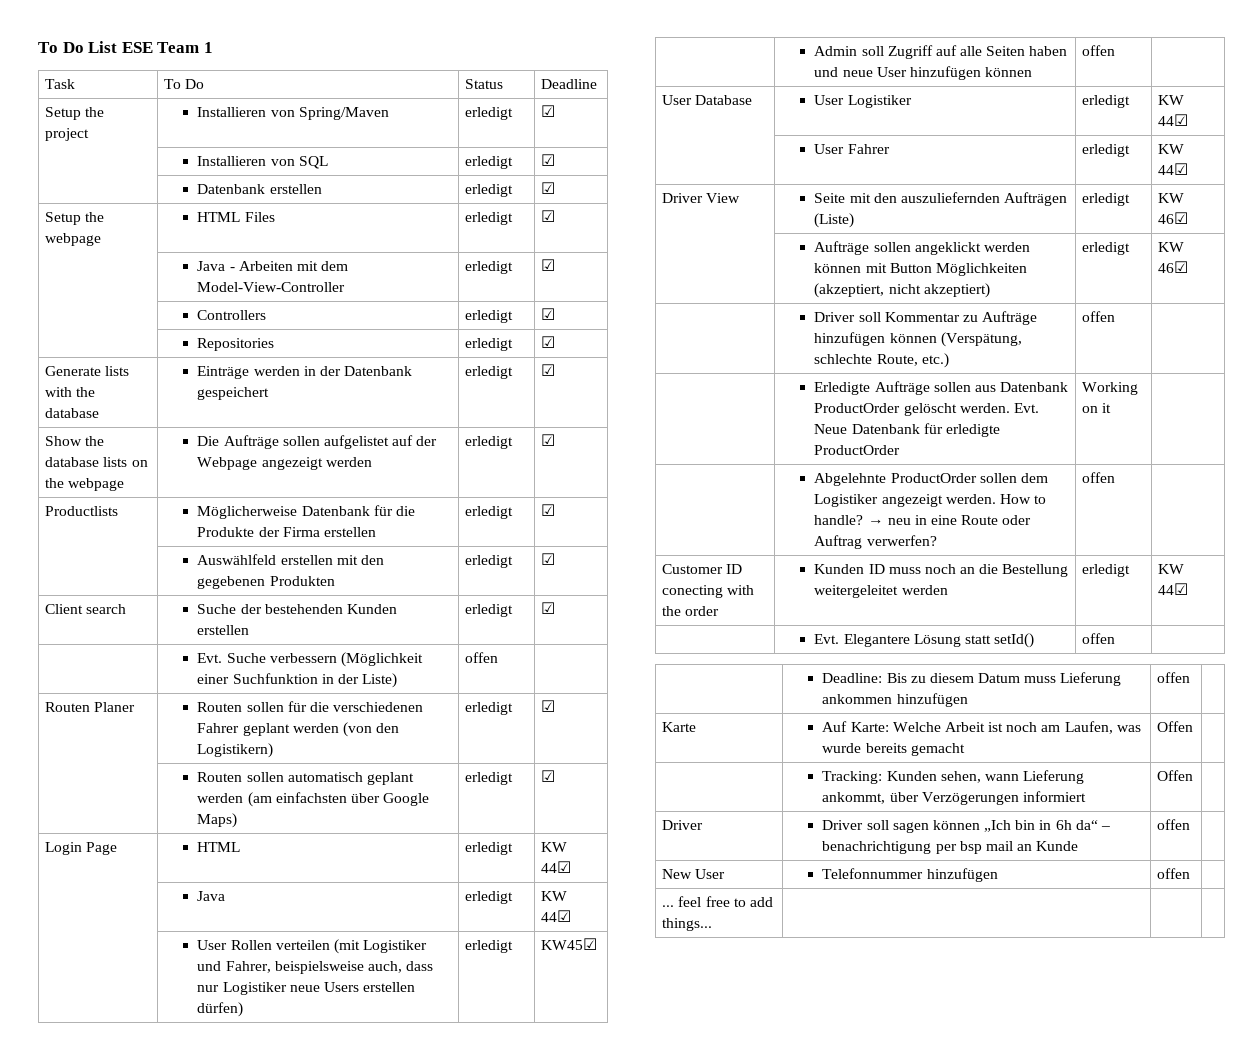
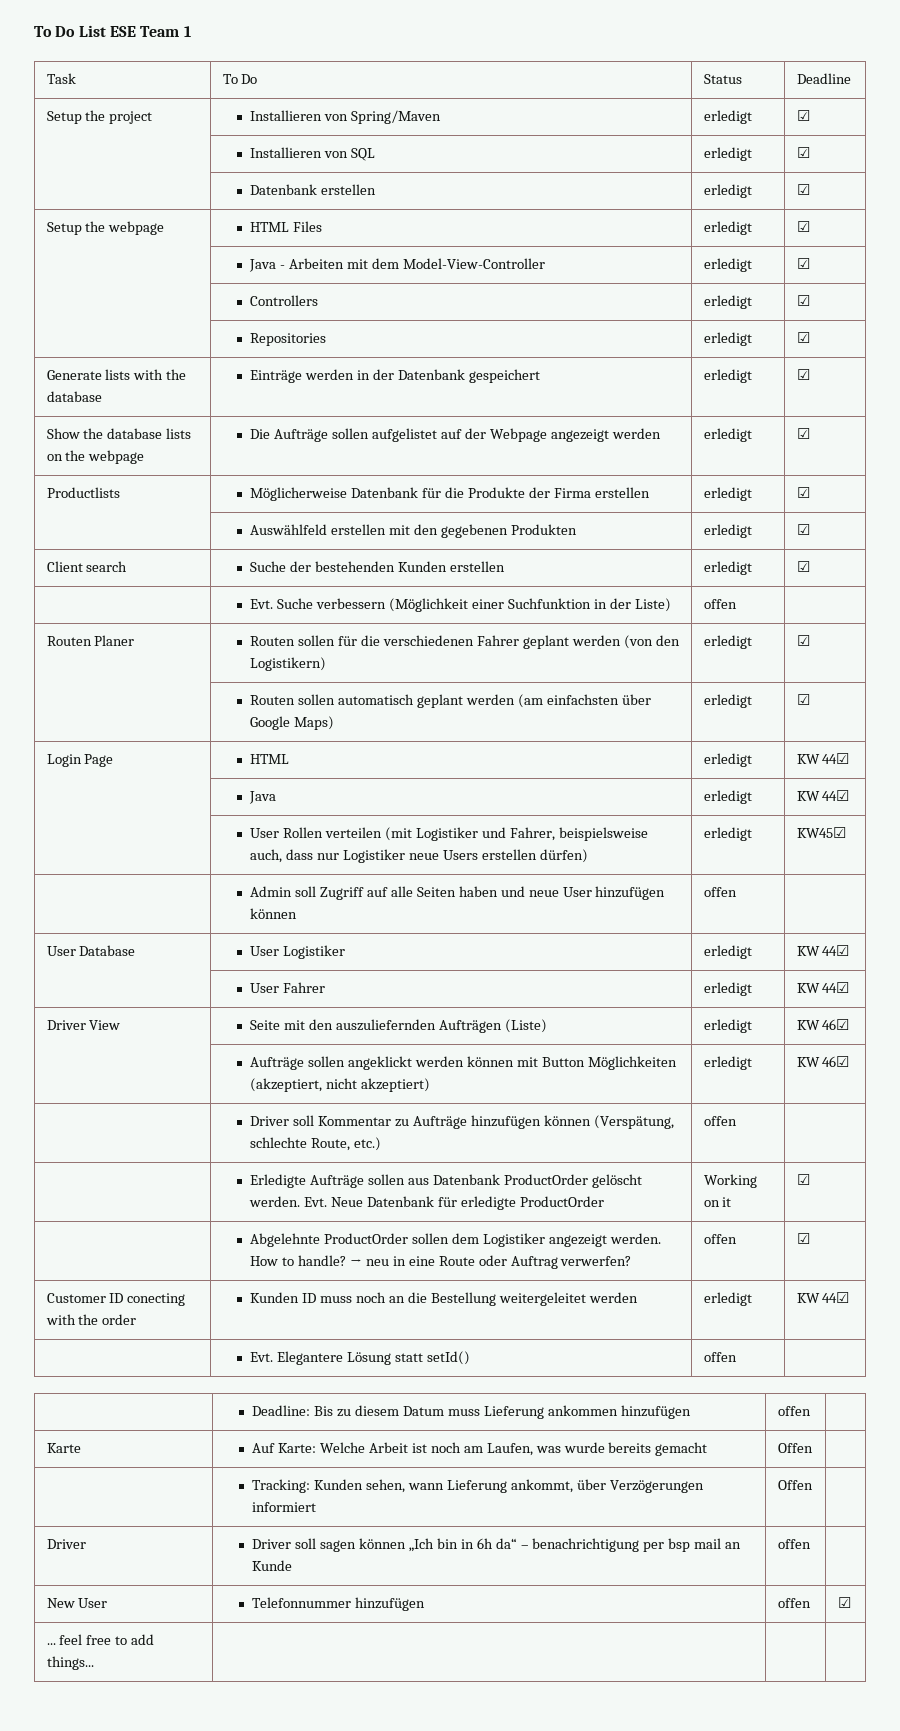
(1112, 408) none -> [796,1174,810,1185] ☑
(1116, 477) none -> [796,1233,810,1244] ☑
(1191, 873) none -> [837,1597,851,1608] ☑

